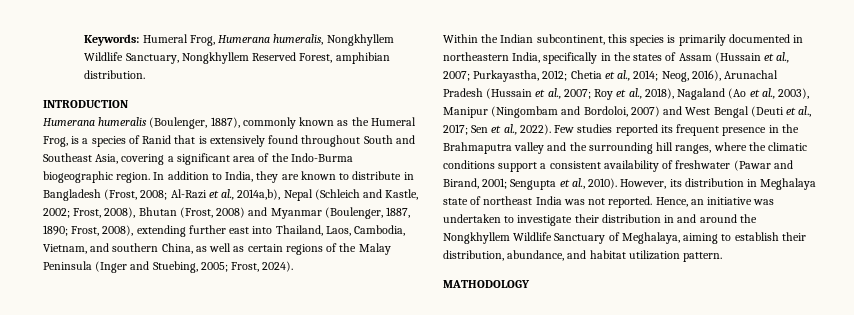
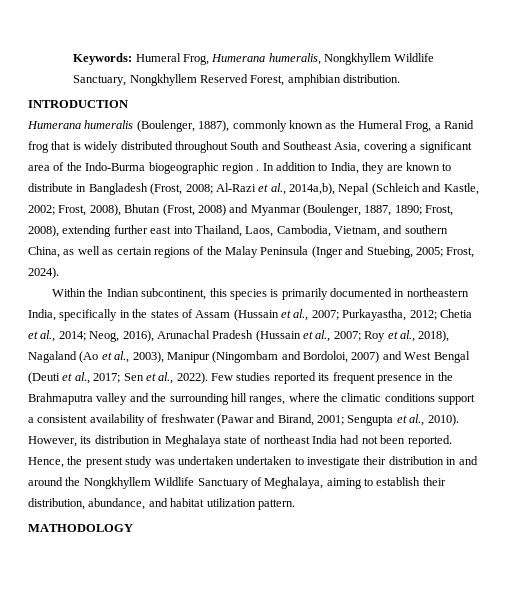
[71,135,299,147] is a species of Ranid that is extensively found -> [434,120,475,129] [28,141,173,153] a Ranid frog that is widely distributed
[116,172,151,183] region. -> [221,163,260,174] region .
[563,196,753,208] was not reported. Hence, an initiative -> [340,435,452,447] [28,456,153,468] had not been reported. Hence, the present study
(501, 218) none -> [236,456,293,465] undertaken

